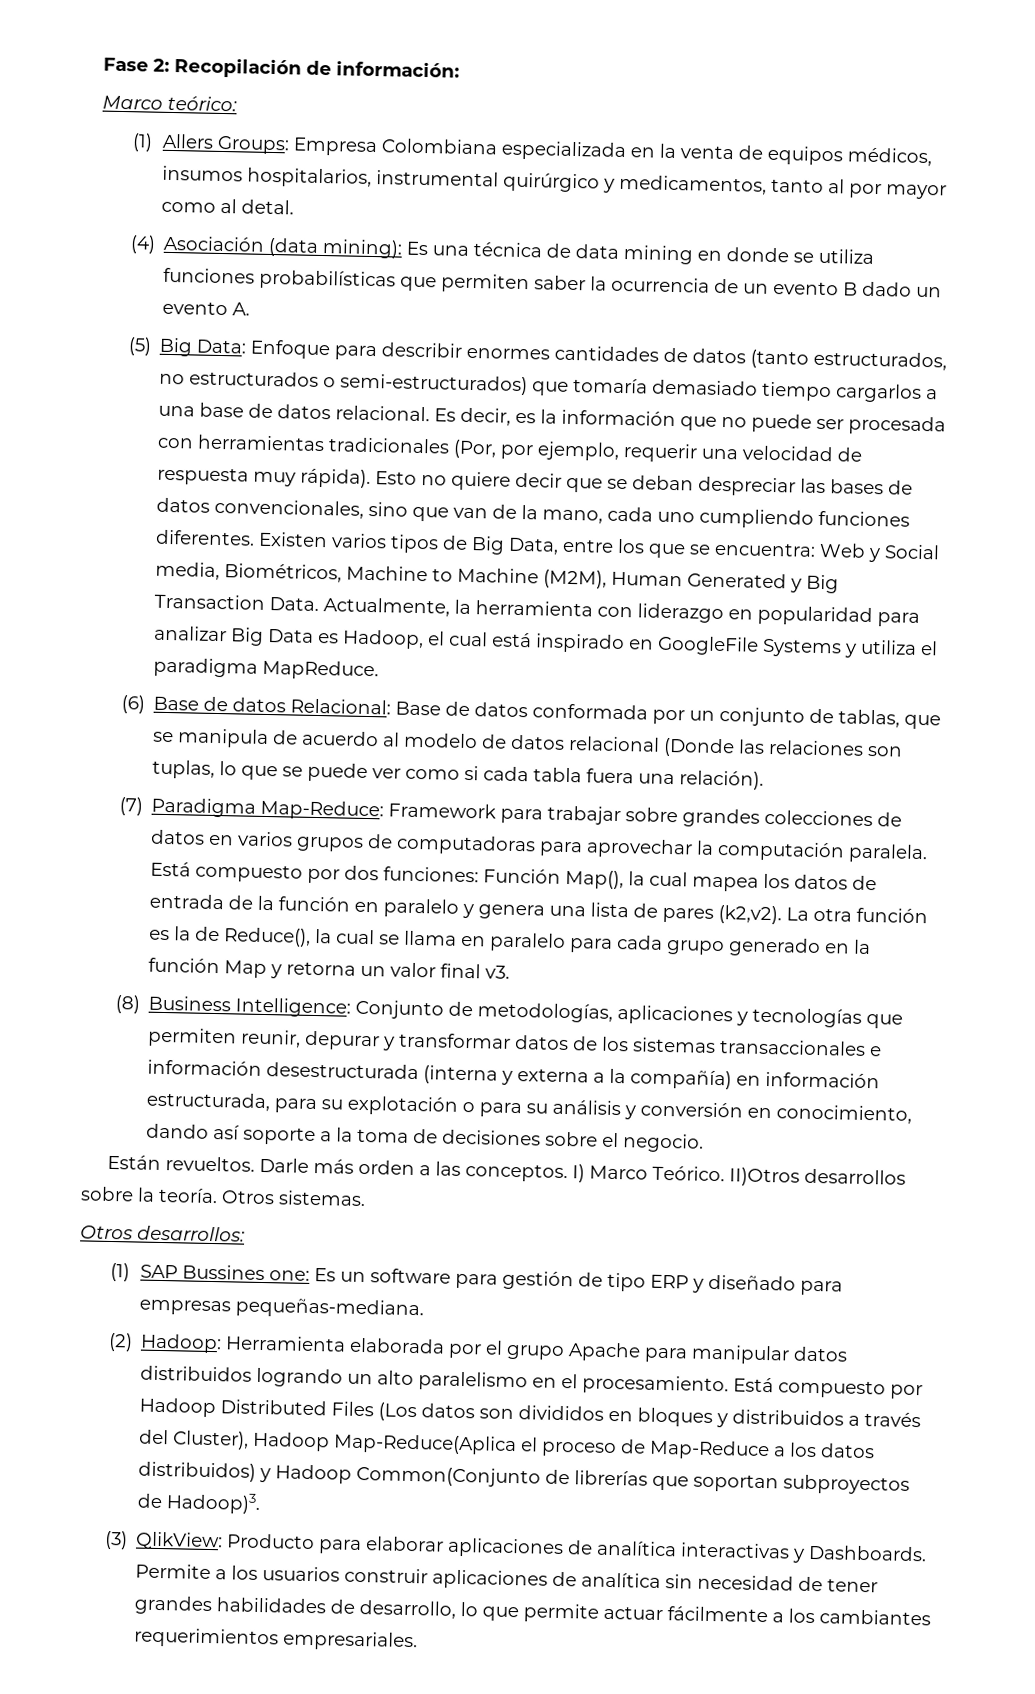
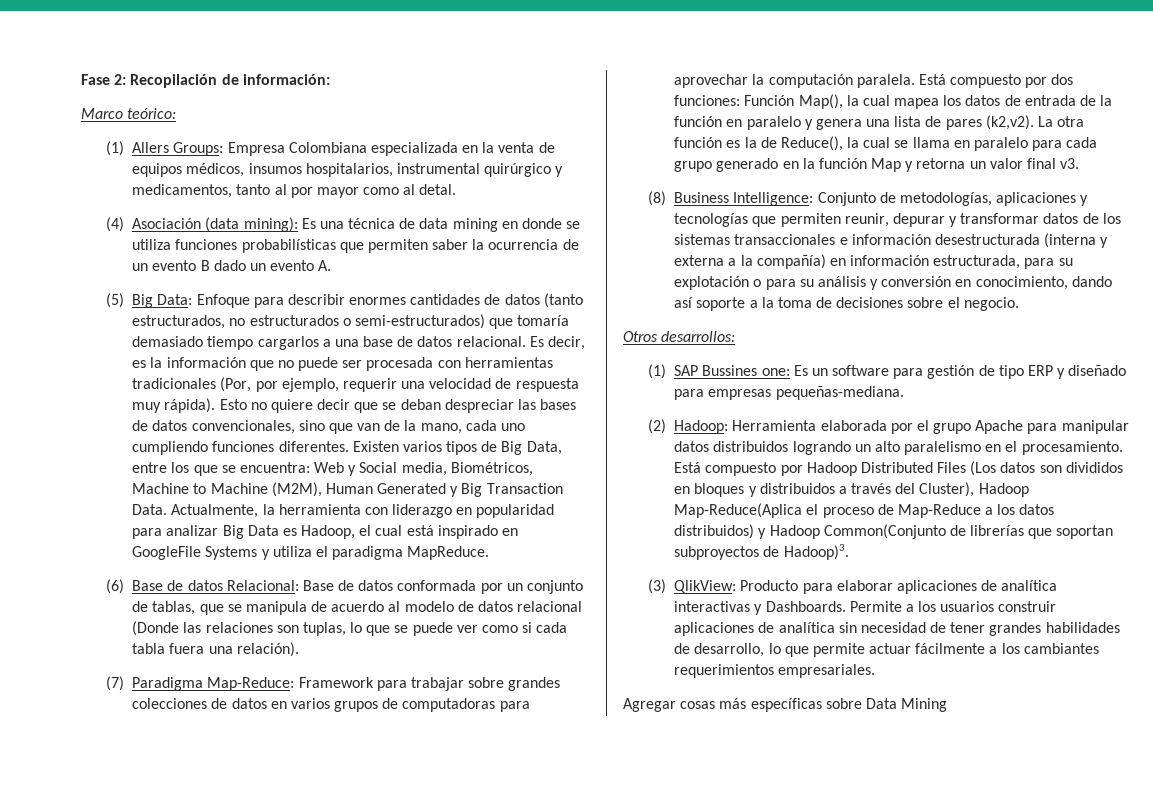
[106,1154,906,1187] [80,1186,366,1207] // Están revueltos. Darle más orden a las conceptos. I) Marco Teórico. II)Otros desarrollos sobre la teoría. Otros sistemas. -> (1019, 304) none
(418, 1641) none -> [623,698,948,712] // Agregar cosas más específicas sobre Data Mining

